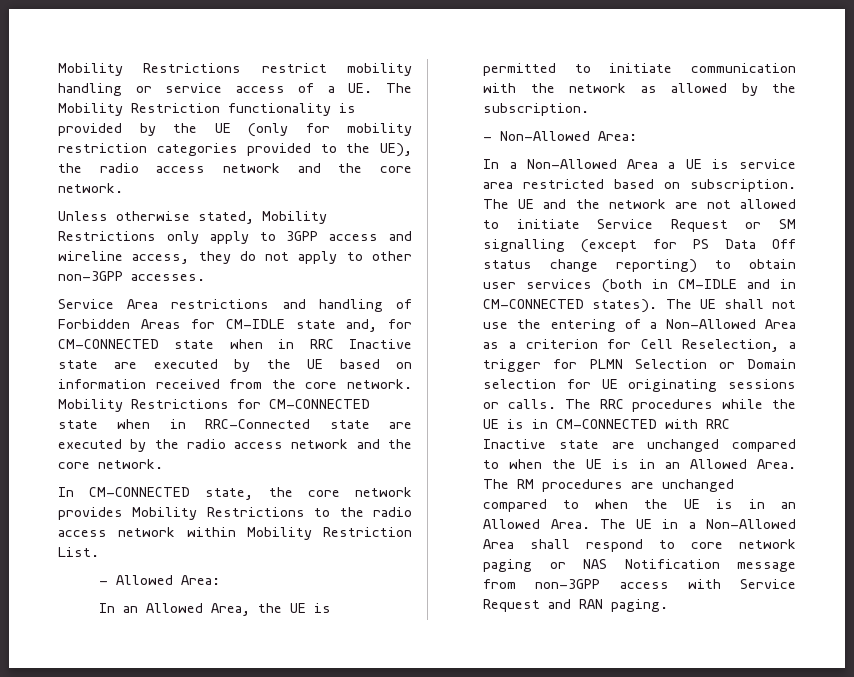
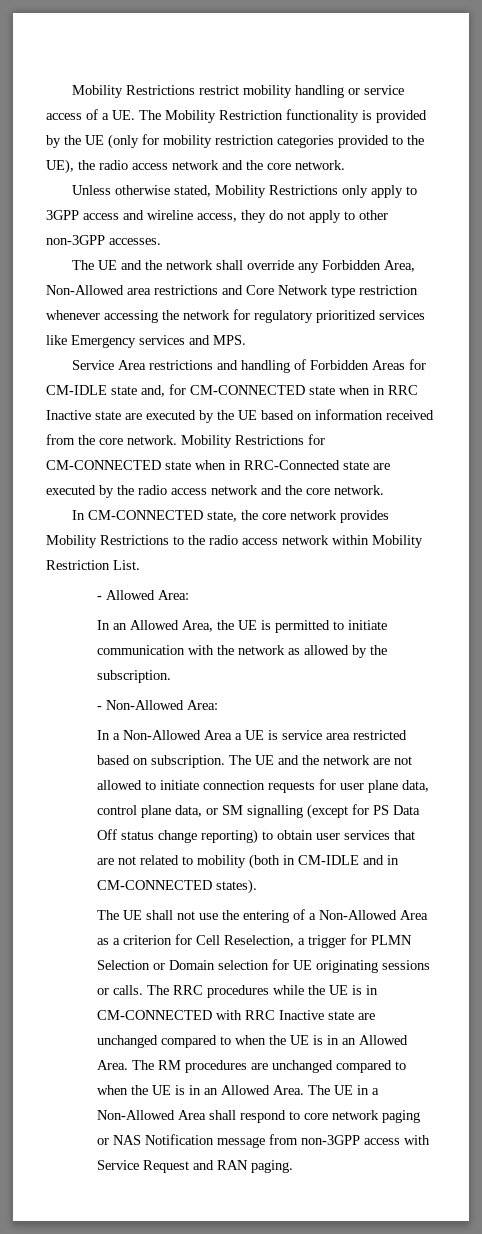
(205, 277) none -> [72,260,416,273] [46,285,418,298] [46,309,425,323] [46,335,246,348] // The UE and the network shall override any Forbidden Area, Non-Allowed area restrictions and Core Network type restriction whenever accessing the network for regulatory prioritized services like Emergency services and MPS.
[597,219,728,232] Service Request -> [203,779,430,793] [97,805,203,818] connection requests for user plane data, control plane data,
(593, 284) none -> [394,830,416,840] [97,855,247,868] that are not related to mobility
(658, 306) none -> (258, 886) //

